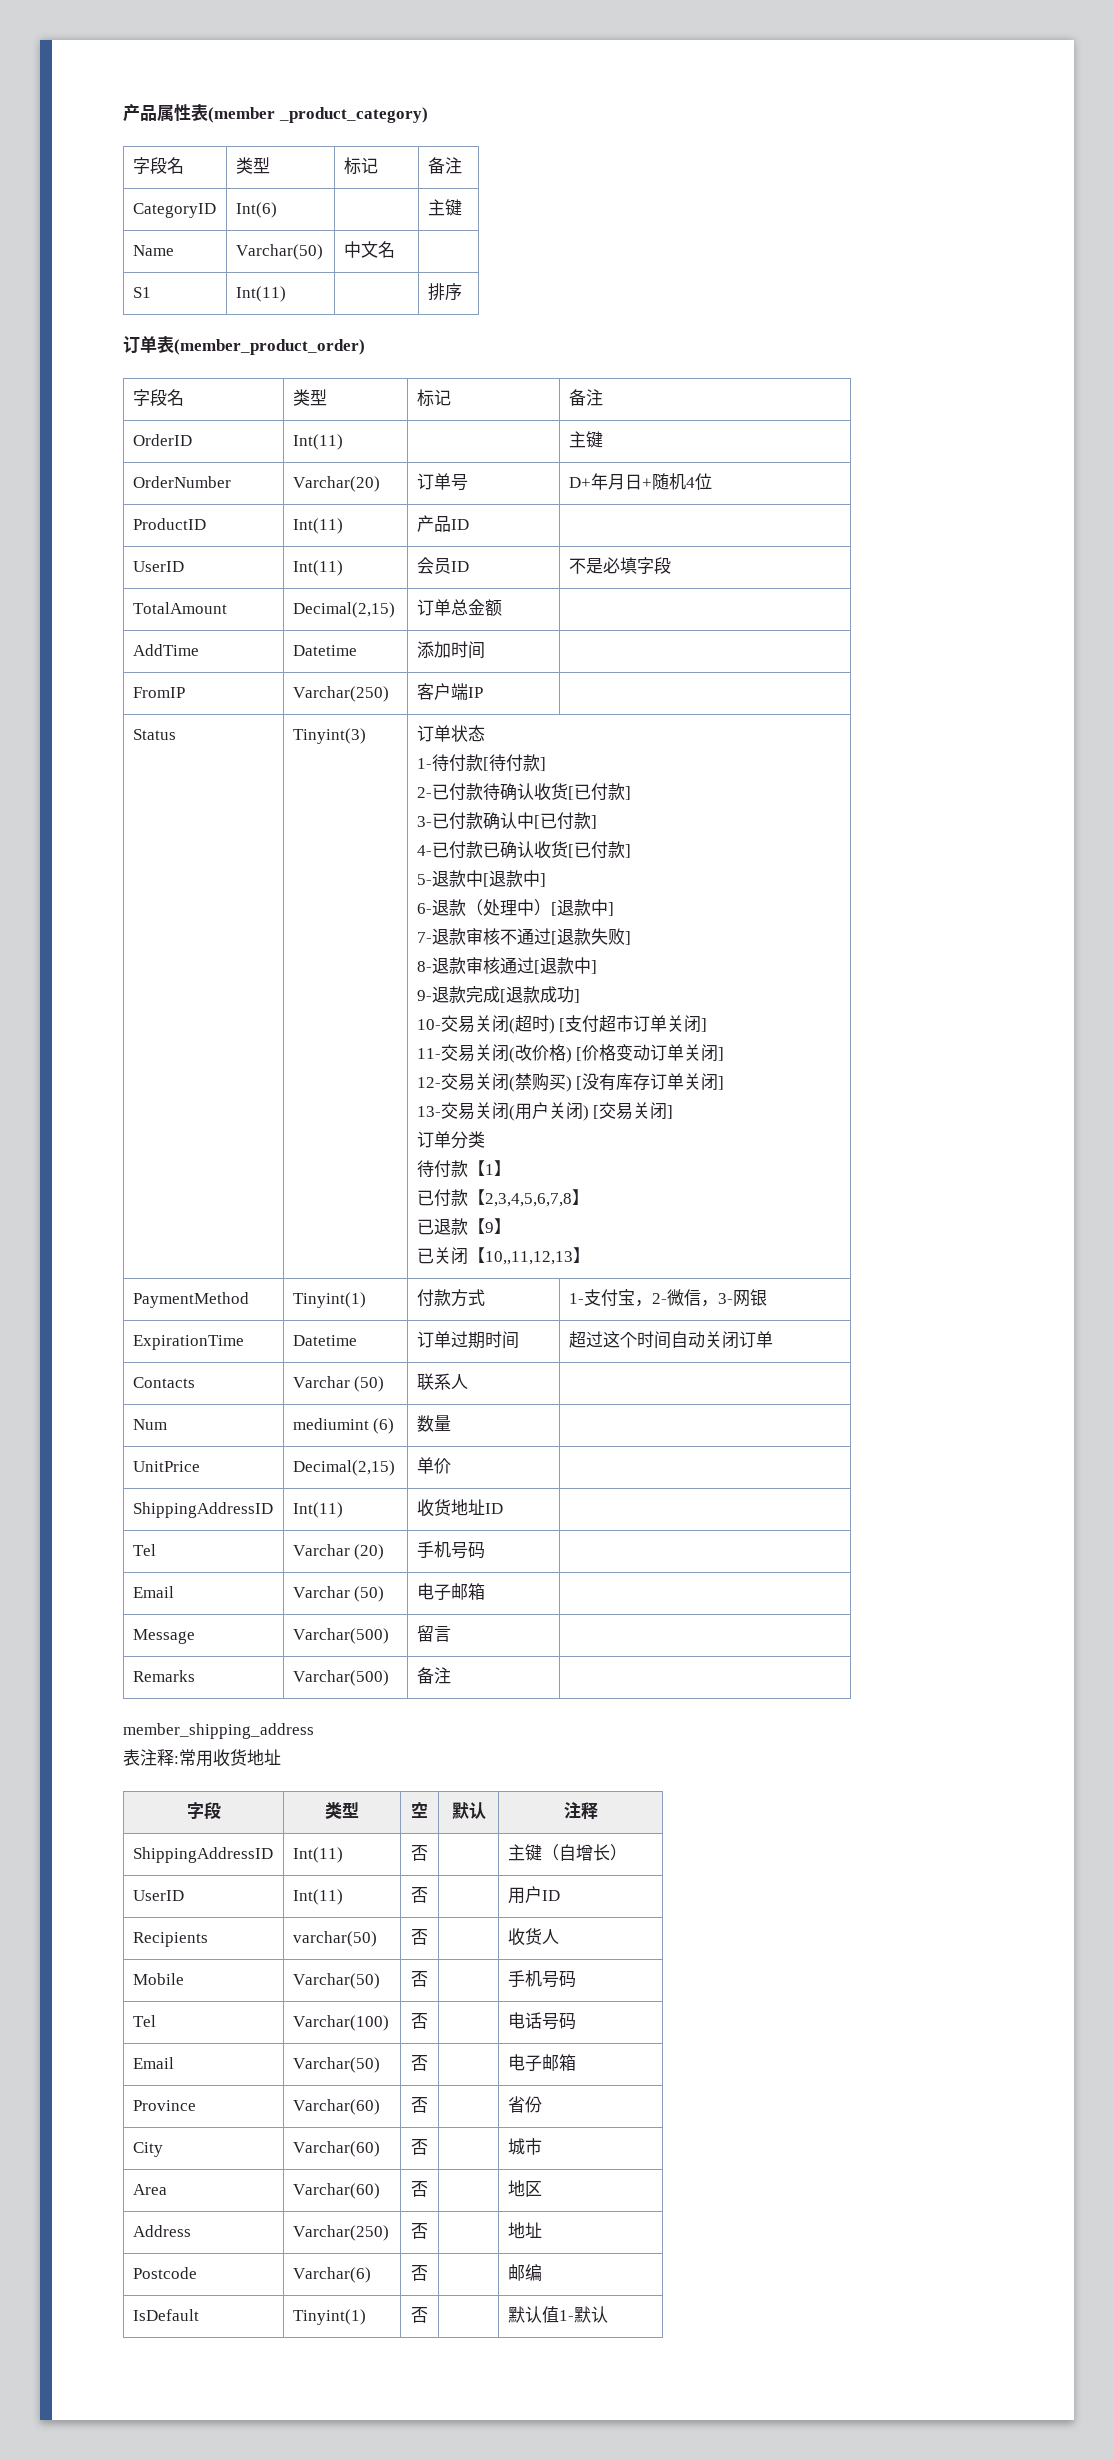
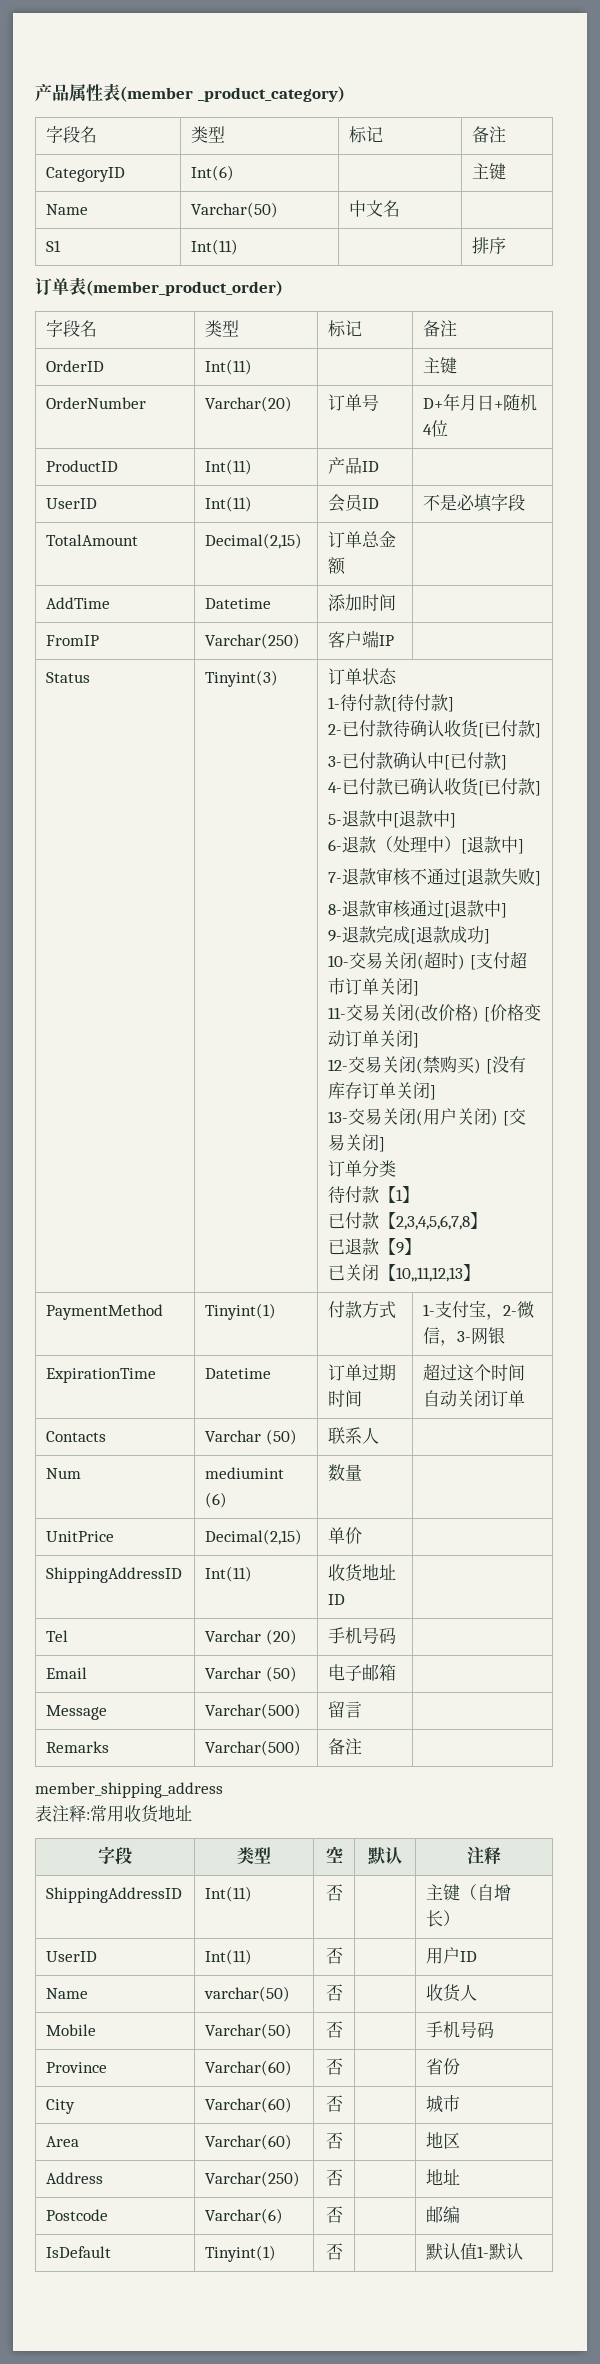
[132,1932,208,1947] Recipients -> [46,1988,89,1999] Name
[132,2015,156,2027] [292,2015,389,2031] [411,2013,428,2029] [507,2012,576,2030] [132,2057,174,2069] [292,2057,380,2073] [411,2055,428,2071] [507,2054,576,2072] // Tel | Varchar(100) | 否 | | 电话号码 // Email | Varchar(50) | 否 | | 电子邮箱 -> (495, 2029) none

